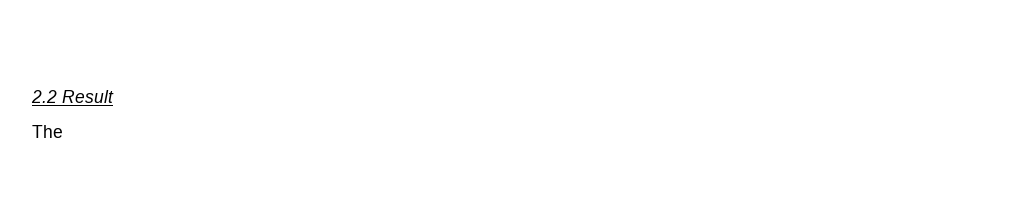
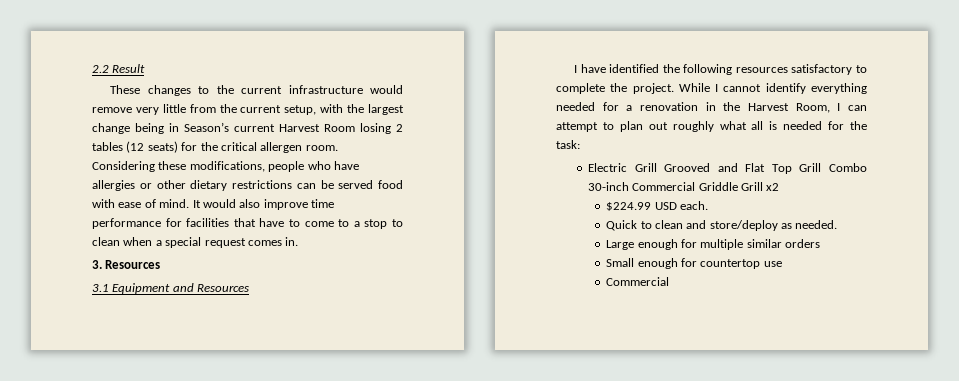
[32,125,63,138] The -> [110,85,403,96] [92,104,404,115] [92,122,403,134] [92,141,338,153] [92,161,359,172] [92,180,403,191] [92,199,334,210] [92,218,403,229] [92,237,299,248] [92,260,161,269] [92,283,250,294] [574,64,867,75] [556,83,867,94] [556,102,867,113] [556,121,867,132] [556,140,580,149] [587,163,867,174] [587,182,780,191] [606,201,708,211] [606,220,838,231] [606,239,821,250] [606,258,782,269] [606,277,670,286] These changes to the current infrastructure would remove very little from the current setup, with the largest change being in Season’s current Harvest Room losing 2 tables (12 seats) for the critical allergen room. Considering these modifications, people who have allergies or other dietary restrictions can be served food with ease of mind. It would also improve time performance for facilities that have to come to a stop to clean when a special request comes in. // 3. Resources // 3.1 Equipment and Resources // I have identified the following resources satisfactory to complete the project. While I cannot identify everything needed for a renovation in the Harvest Room, I can attempt to plan out roughly what all is needed for the task: // Electric Grill Grooved and Flat Top Grill Combo 30-inch Commercial Griddle Grill x2 // $224.99 USD each. // Quick to clean and store/deploy as needed. // Large enough for multiple similar orders // Small enough for countertop use // Commercial

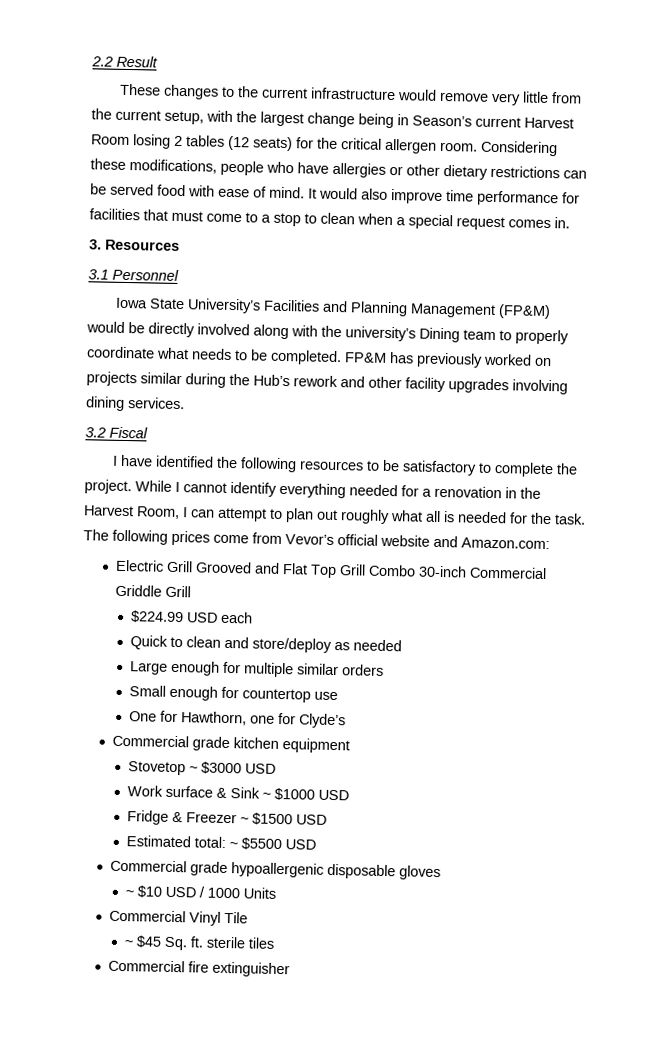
[259,218,300,227] have to -> [171,210,203,222] must
[112,283,250,294] Equipment and Resources -> [112,268,179,281] [114,297,551,320] [86,321,569,345] [87,346,552,368] [86,371,568,395] [86,396,185,411] [85,426,148,439] Personnel // Iowa State University’s Facilities and Planning Management (FP&M) would be directly involved along with the university’s Dining team to properly coordinate what needs to be completed. FP&M has previously worked on projects similar during the Hub’s rework and other facility upgrades involving dining services. // 3.2 Fiscal
(788, 70) none -> [365,459,400,472] to be
[556,140,580,149] task: -> [554,513,586,525] [83,529,550,550] task. The following prices come from Vevor’s official website and Amazon.com:
[766,183,780,191] x2 -> (191, 591) none
[679,201,708,210] each. -> [221,611,254,624] each
[795,220,838,229] needed. -> [353,639,403,652] needed
[606,277,670,286] Commercial -> [129,710,347,729] [111,734,350,754] [128,761,277,776] [127,785,350,801] [127,810,328,826] [126,835,317,851] [109,859,441,881] [125,885,277,899] [108,909,248,926] [124,935,276,951] [107,959,290,978] One for Hawthorn, one for Clyde’s // Commercial grade kitchen equipment // Stovetop ~ $3000 USD // Work surface & Sink ~ $1000 USD // Fridge & Freezer ~ $1500 USD // Estimated total: ~ $5500 USD // Commercial grade hypoallergenic disposable gloves // ~ $10 USD / 1000 Units // Commercial Vinyl Tile // ~ $45 Sq. ft. sterile tiles // Commercial fire extinguisher

